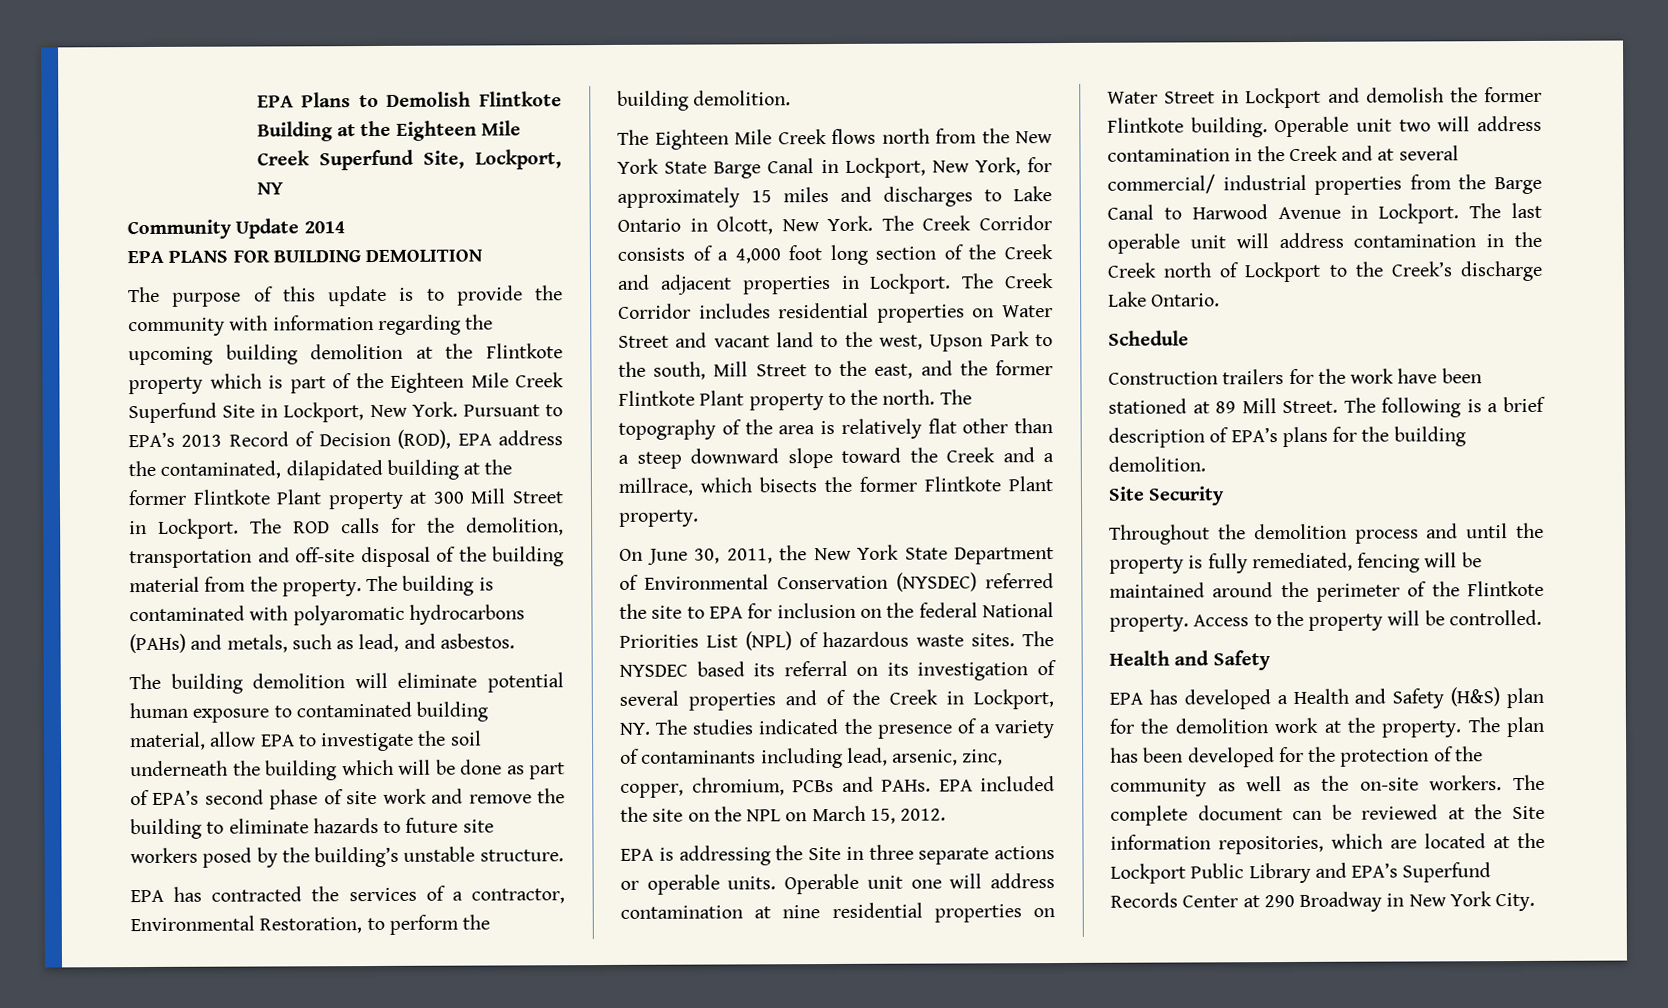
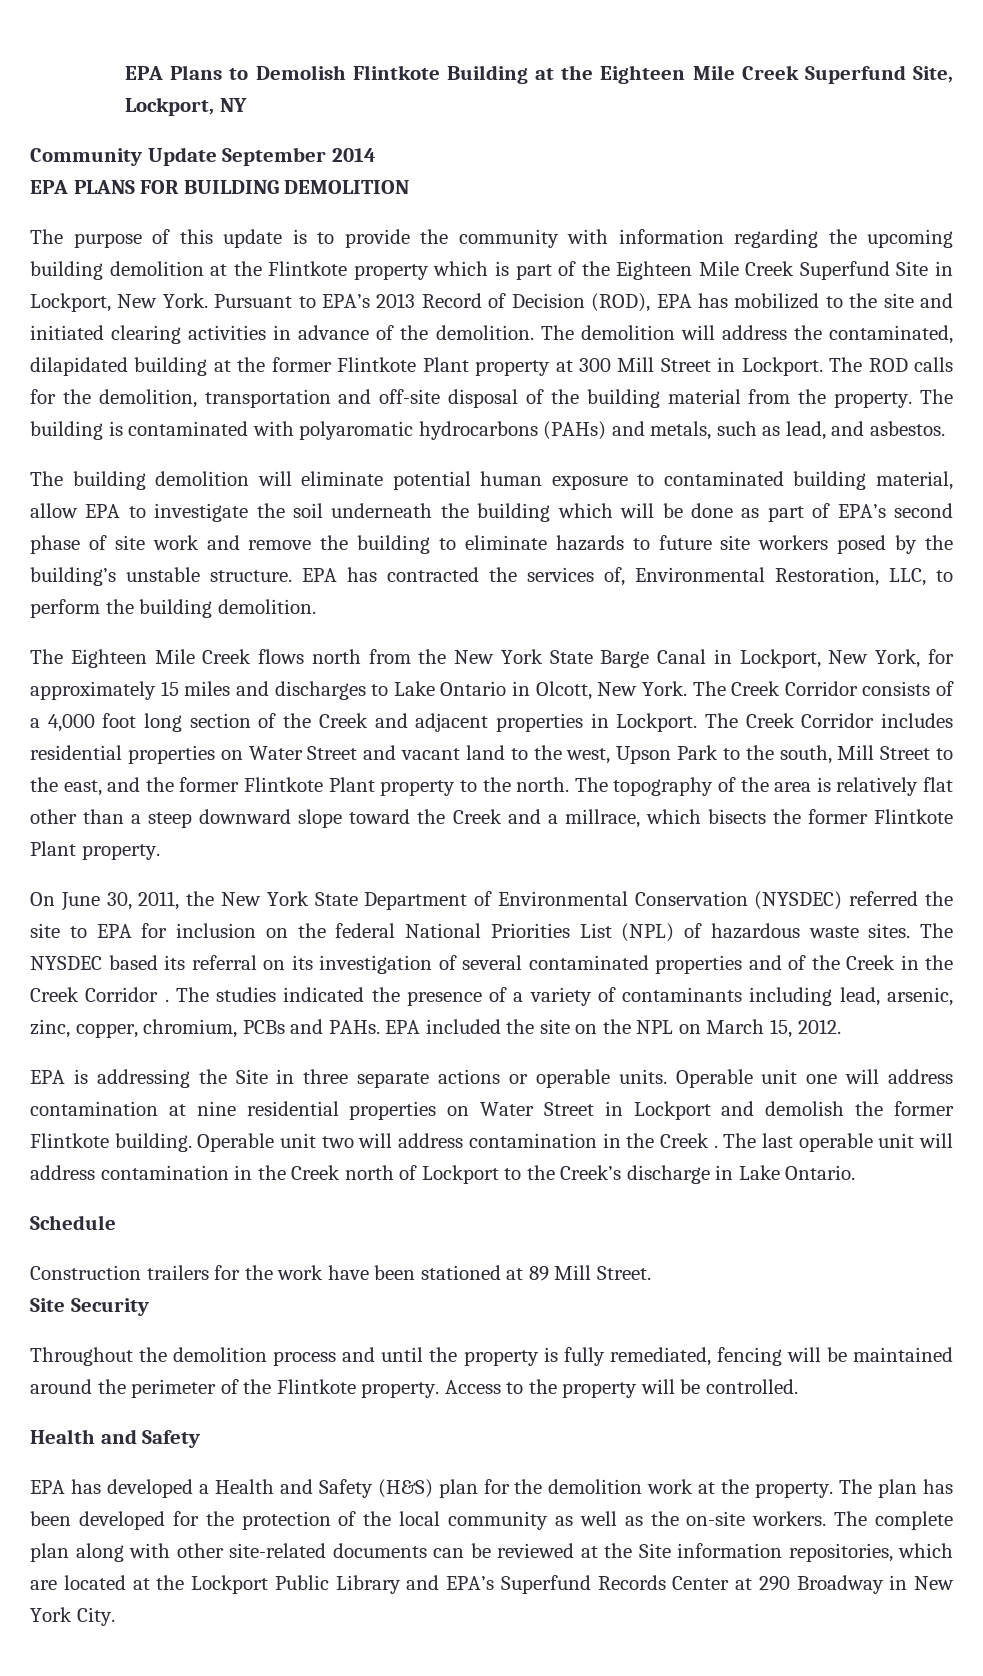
(300, 228) none -> [222,147,327,166] September
(492, 439) none -> [697,293,953,309] [30,325,715,344] has mobilized to the site and initiated clearing activities in advance of the demolition. The demolition will
(564, 855) // -> (292, 576) none
[425,885,565,904] of a contractor, -> [604,567,625,586] of,
(363, 925) none -> [889,568,926,586] LLC,
(679, 698) none -> [528,955,649,970] contaminated
[973,689,1054,710] [619,722,651,735] Lockport, NY. -> [925,955,953,970] [30,987,169,1002] the Creek Corridor .
[1341,145,1459,161] [1107,174,1542,195] [1107,203,1460,224] and at several commercial/ industrial properties from the Barge Canal to Harwood Avenue in Lockport. -> [713,1145,718,1148] .
(1543, 271) none -> [715,1165,734,1180] in
[1343,396,1546,418] [1108,426,1466,448] [1108,456,1206,472] The following is a brief description of EPA’s plans for the building demolition. -> (651, 1273) none
(1483, 754) none -> [399,1511,441,1526] local
[1197,805,1283,821] document -> [30,1543,427,1562] plan along with other site-related documents

